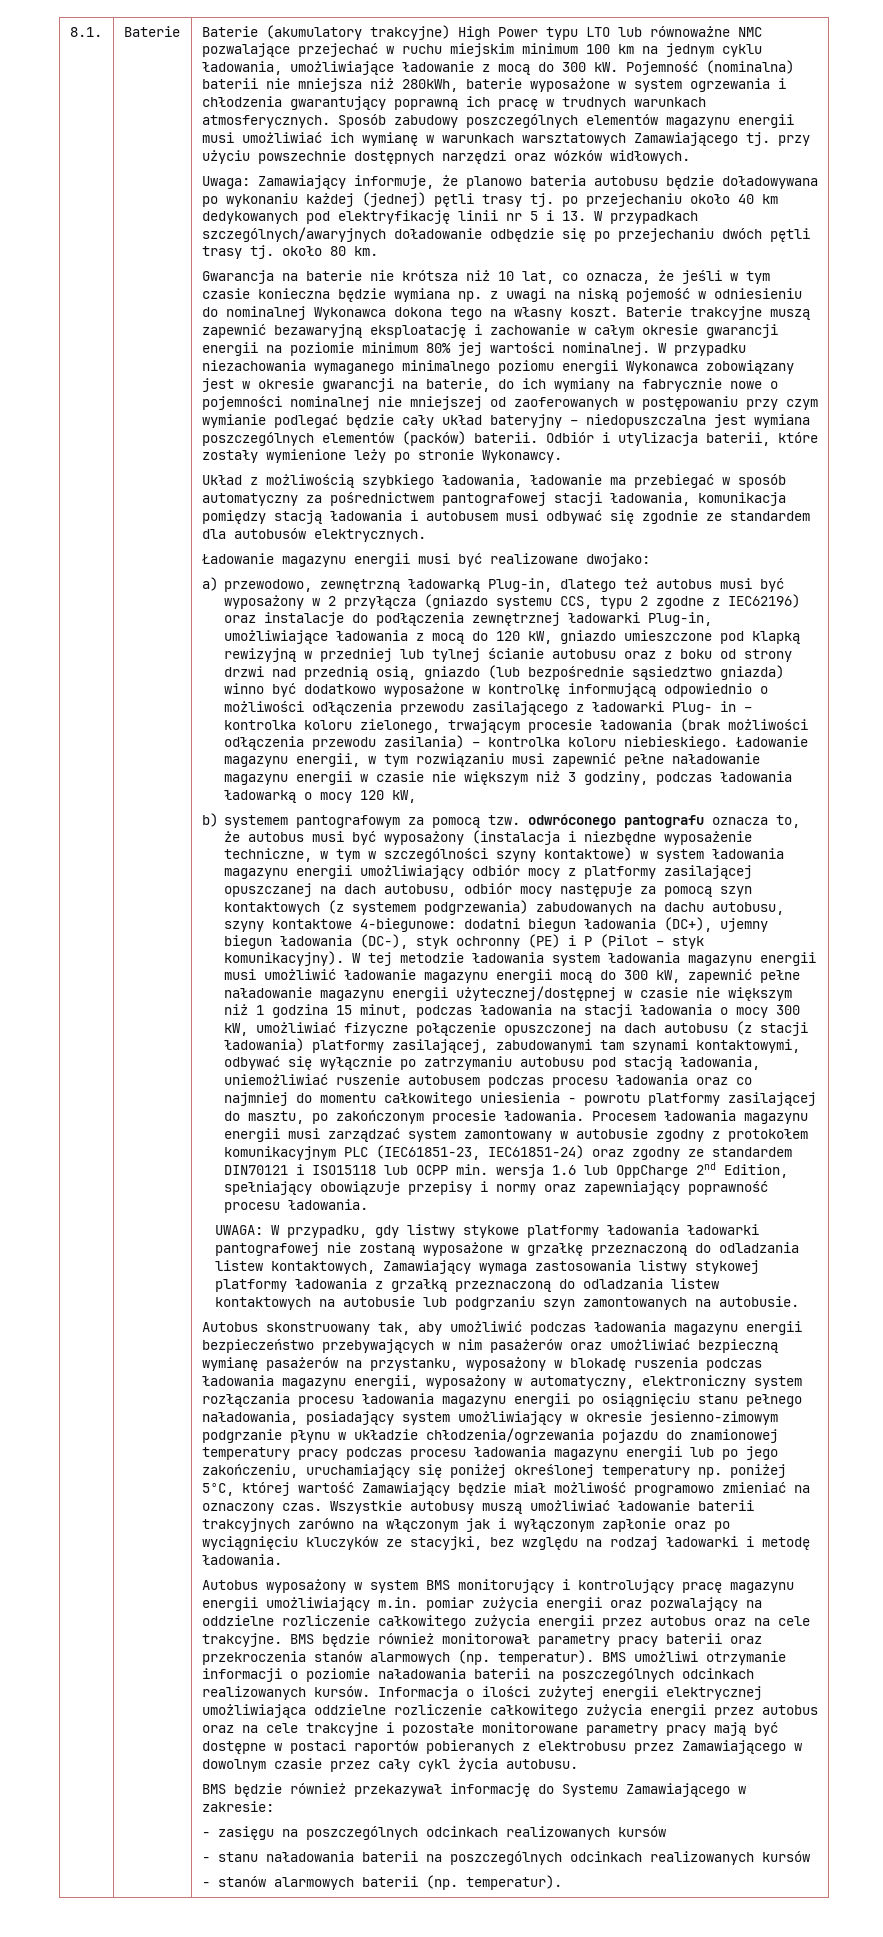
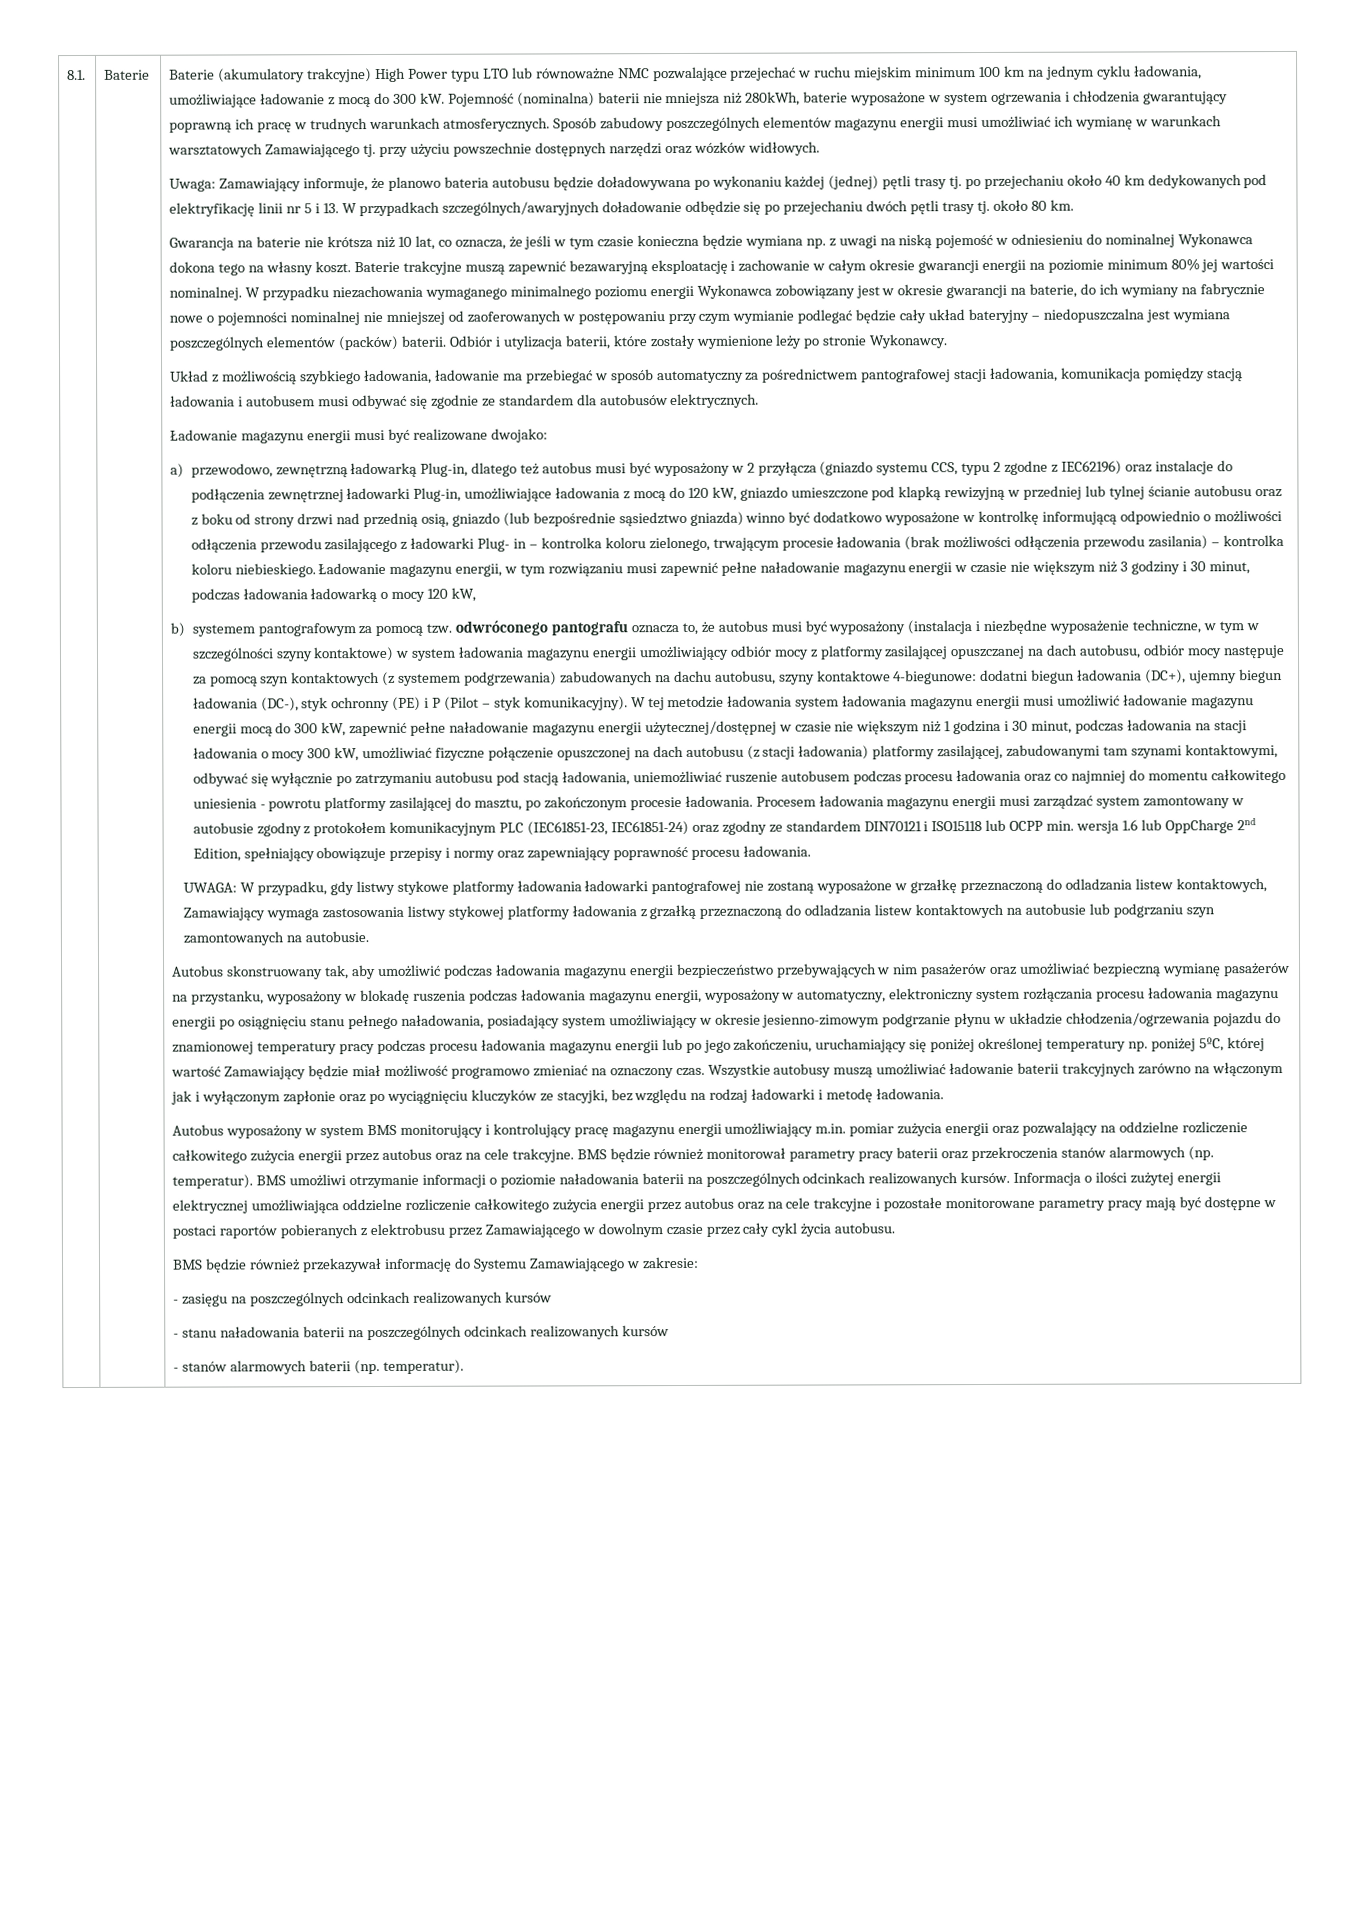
[584,771,649,785] godziny, -> [1130,560,1250,575] godziny i 30 minut,
[336,1005,353,1015] 15 -> [1004,720,1028,731] i 30

